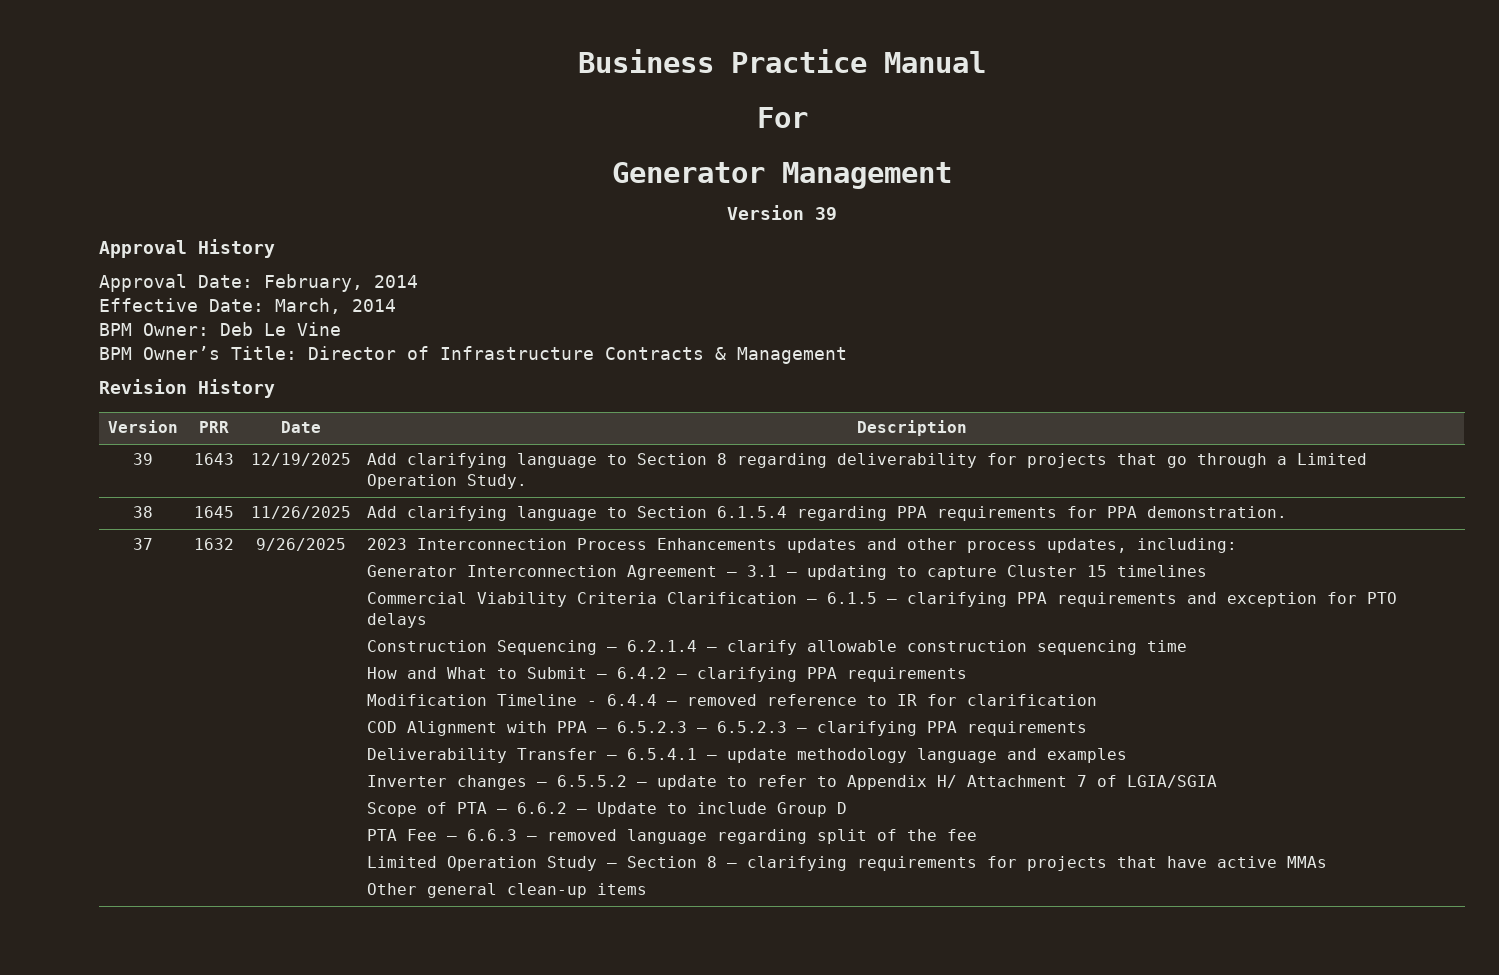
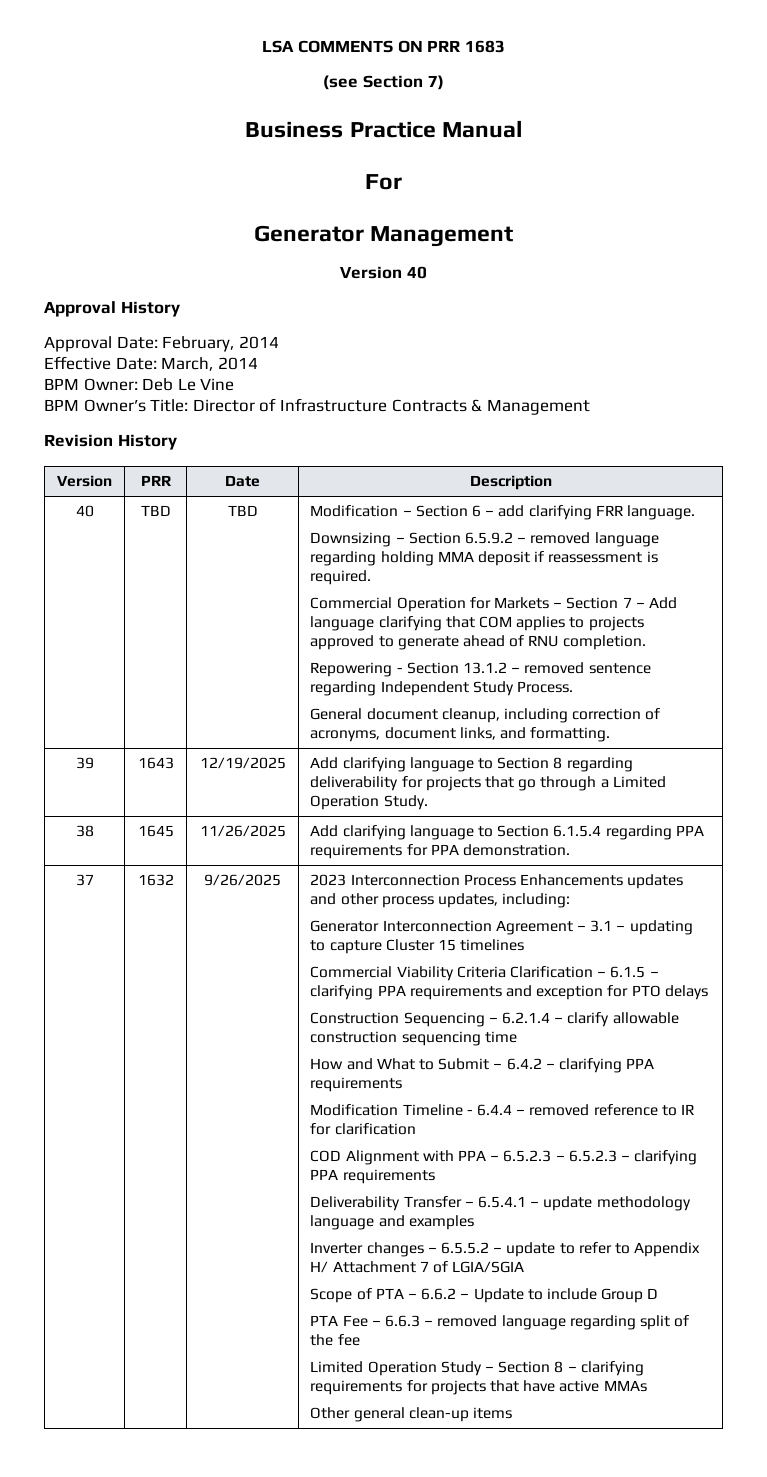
(578, 61) none -> [262,40,505,53] [323,75,444,90] LSA COMMENTS ON PRR 1683 // (see Section 7) //
[815,207,837,220] 39 -> [406,266,427,279] 40
(967, 428) none -> [75,505,94,517] [140,505,171,516] [227,505,258,516] [310,505,695,520] [310,532,659,547] [310,551,658,566] [310,570,372,585] [310,597,677,612] [310,616,644,631] [310,635,646,650] [310,662,651,677] [310,681,573,696] [310,708,661,723] [310,727,611,742] // 40 | TBD | TBD | Modification – Section 6 – add clarifying FRR language. // Downsizing – Section 6.5.9.2 – removed language regarding holding MMA deposit if reassessment is required. // Commercial Operation for Markets – Section 7 – Add language clarifying that COM applies to projects approved to generate ahead of RNU completion. // Repowering - Section 13.1.2 – removed sentence regarding Independent Study Process. // General document cleanup, including correction of acronyms, document links, and formatting.

